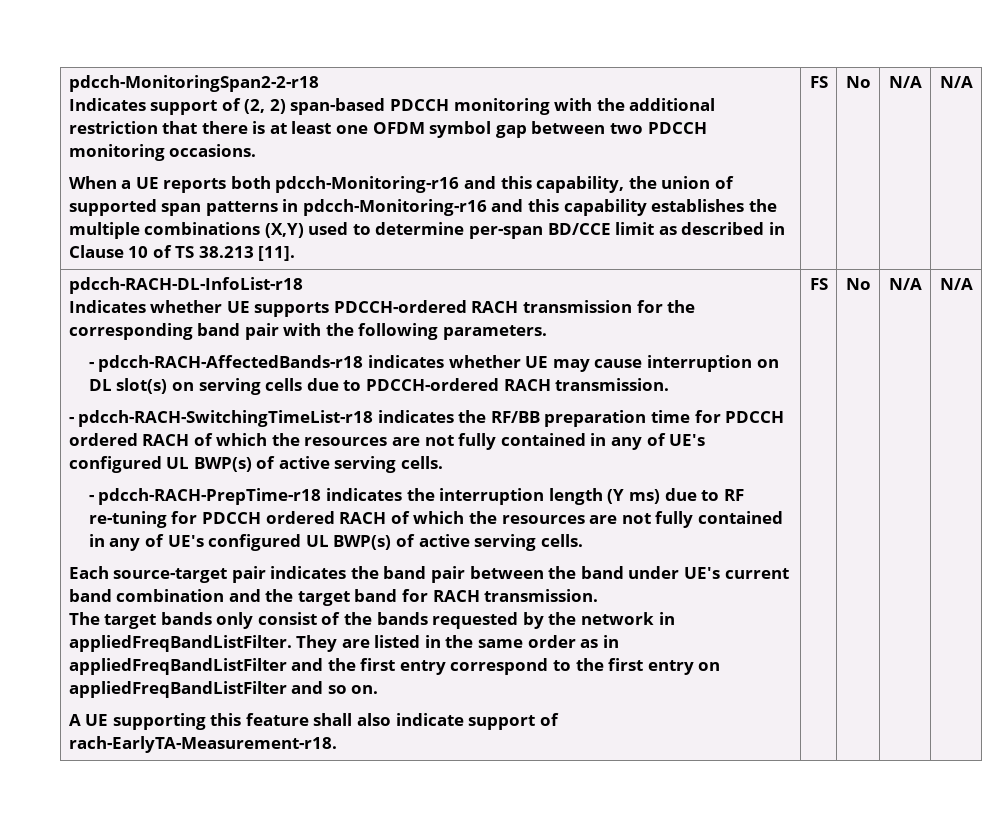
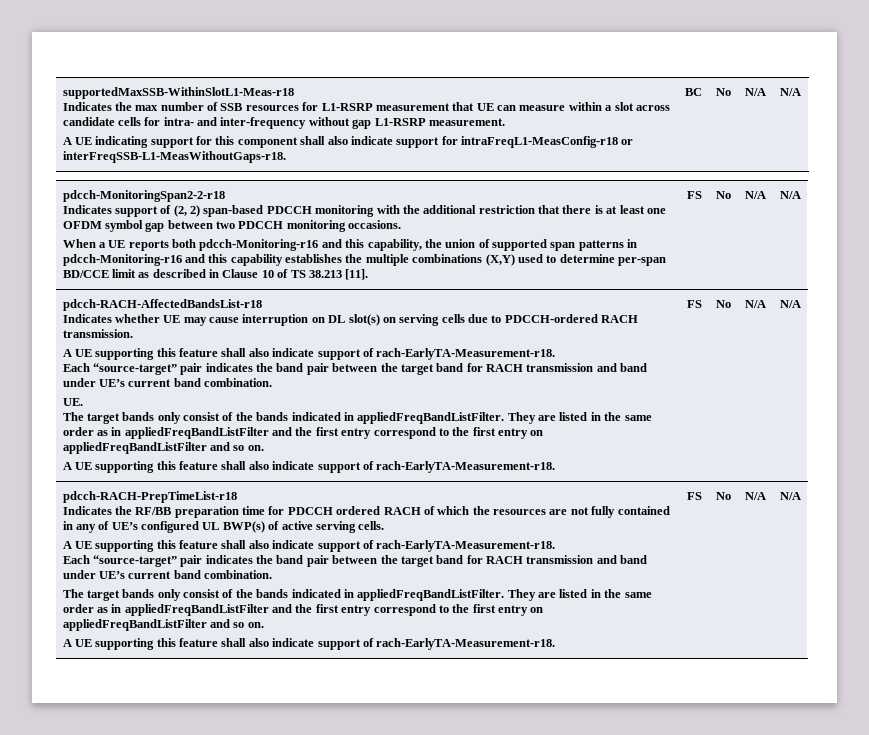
(68, 83) none -> [62,87,294,99] [62,102,670,111] [62,117,505,129] [62,136,634,148] [62,151,286,163] [684,88,702,96] [715,88,731,96] [744,88,766,96] [780,88,801,96] supportedMaxSSB-WithinSlotL1-Meas-r18 // Indicates the max number of SSB resources for L1-RSRP measurement that UE can measure within a slot across candidate cells for intra- and inter-frequency without gap L1-RSRP measurement. // A UE indicating support for this component shall also indicate support for intraFreqL1-MeasConfig-r18 or interFreqSSB-L1-MeasWithoutGaps-r18. | BC | No | N/A | N/A //
[68,277,303,294] pdcch-RACH-DL-InfoList-r18 -> [62,299,262,311] pdcch-RACH-AffectedBandsList-r18
[254,300,696,317] [68,323,548,340] [88,355,549,372] supports PDCCH-ordered RACH transmission for the corresponding band pair with the following parameters. // - pdcch-RACH-AffectedBands-r18 indicates whether UE -> (181, 319) none
[68,410,785,427] [68,433,706,450] [68,456,444,473] [88,488,744,505] [88,511,783,528] [88,534,583,551] [68,566,789,583] [68,589,599,606] [68,612,654,629] - pdcch-RACH-SwitchingTimeList-r18 indicates the RF/BB preparation time for PDCCH ordered RACH of which the resources are not fully contained in any of UE's configured UL BWP(s) of active serving cells. // - pdcch-RACH-PrepTime-r18 indicates the interruption length (Y ms) due to RF re-tuning for PDCCH ordered RACH of which the resources are not fully contained in any of UE's configured UL BWP(s) of active serving cells. // Each source-target pair indicates the band pair between the band under UE's current band combination and the target band for RACH transmission. // The target bands only consist of the bands requested by the network -> [62,348,556,360] [62,363,648,375] [62,378,273,387] [62,398,83,406] [62,412,341,424] A UE supporting this feature shall also indicate support of rach-EarlyTA-Measurement-r18. // Each “source-target” pair indicates the band pair between the target band for RACH transmission and band under UE’s current band combination. // UE. // The target bands only consist of the bands indicated
(973, 284) none -> [62,491,237,503] [62,506,670,518] [62,521,385,533] [62,540,556,552] [62,555,648,567] [62,570,273,579] [62,589,652,601] [62,604,544,616] [62,619,264,631] [62,638,556,650] [686,492,702,500] [715,492,731,500] [744,492,766,500] [779,492,801,500] // pdcch-RACH-PrepTimeList-r18 // Indicates the RF/BB preparation time for PDCCH ordered RACH of which the resources are not fully contained in any of UE’s configured UL BWP(s) of active serving cells. // A UE supporting this feature shall also indicate support of rach-EarlyTA-Measurement-r18. // Each “source-target” pair indicates the band pair between the target band for RACH transmission and band under UE’s current band combination. // The target bands only consist of the bands indicated in appliedFreqBandListFilter. They are listed in the same order as in appliedFreqBandListFilter and the first entry correspond to the first entry on appliedFreqBandListFilter and so on. // A UE supporting this feature shall also indicate support of rach-EarlyTA-Measurement-r18. | FS | No | N/A | N/A

